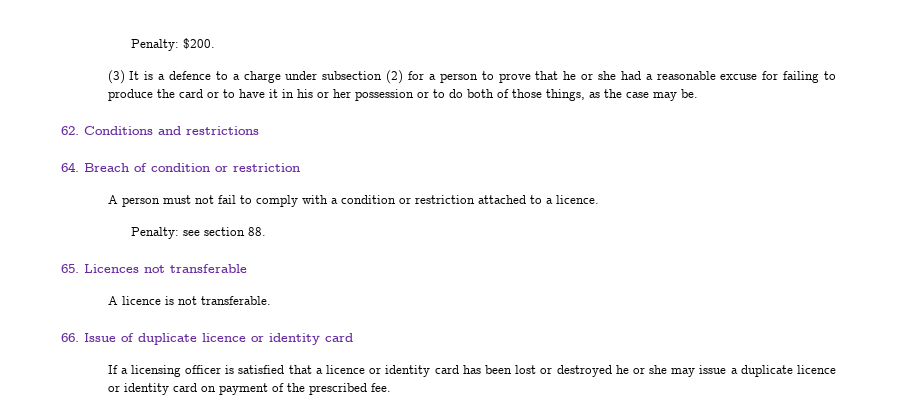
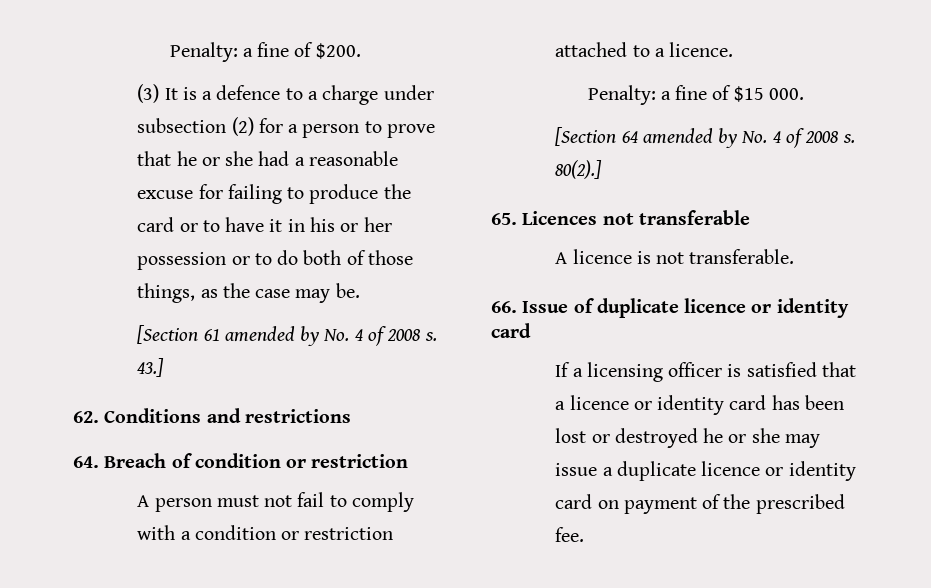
[130,39,179,51] Penalty: -> [169,42,314,62] Penalty: a fine of
(698, 93) none -> [137,325,437,346] [137,358,165,377] // [Section 61 amended by No. 4 of 2008 s. 43.]
[182,227,266,236] see section 88. -> [660,85,804,102] [555,127,855,148] [555,160,603,179] a fine of $15 000. // [Section 64 amended by No. 4 of 2008 s. 80(2).]

